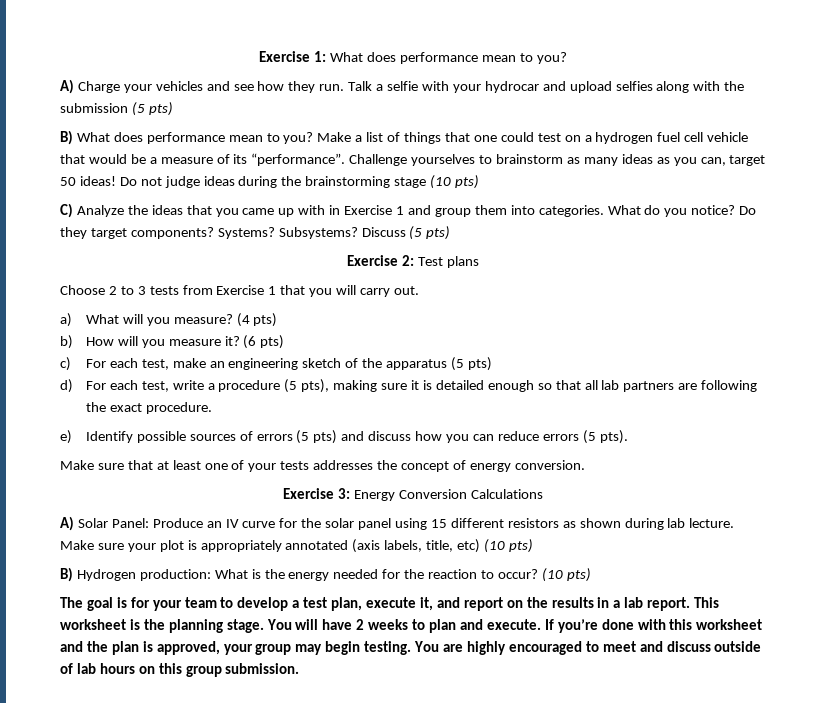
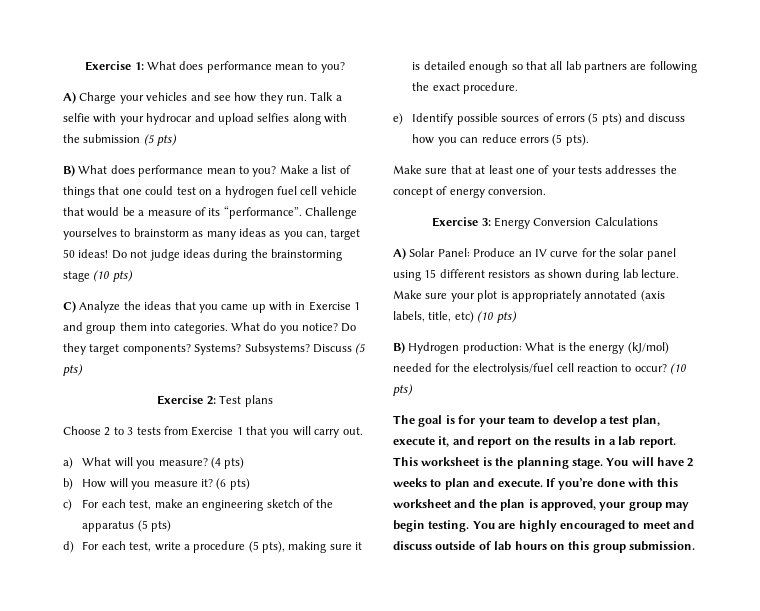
(330, 576) none -> [627,342,669,354] (kJ/mol)
(425, 574) none -> [473,363,574,375] electrolysis/fuel cell

